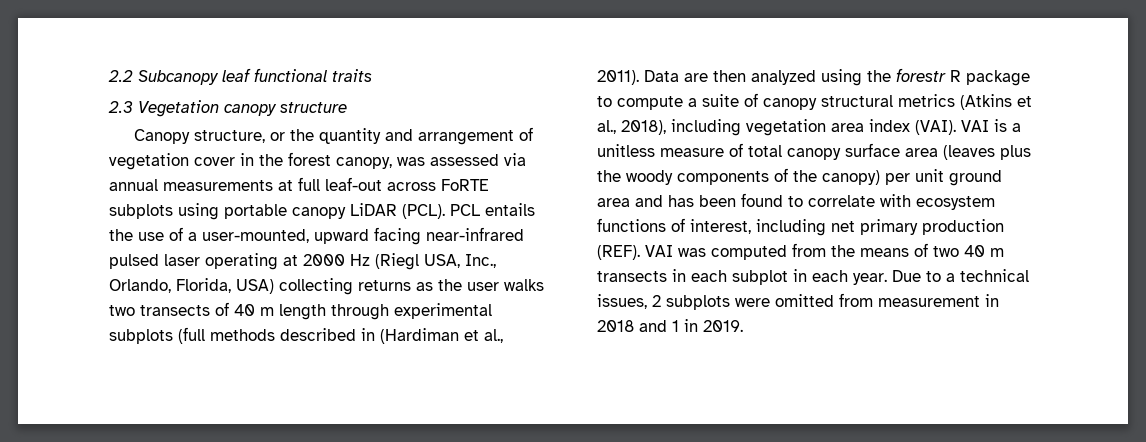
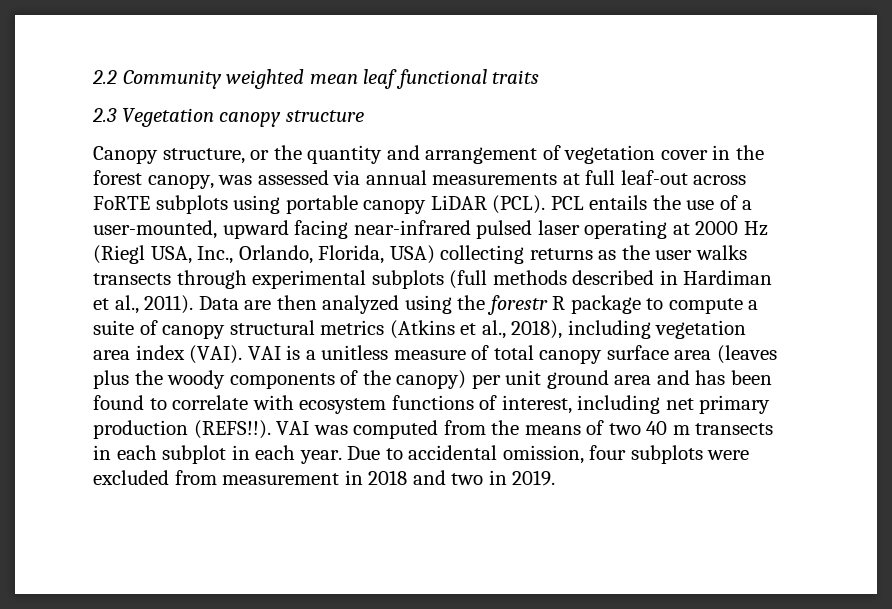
[138,70,219,85] Subcanopy -> [122,69,358,89] Community weighted mean
[109,302,326,320] two transects of 40 m length -> [93,273,171,285] transects
[380,328,459,344] (Hardiman -> [683,270,773,285] Hardiman
[597,245,640,260] (REF). -> [193,420,271,439] (REFS!!).
[946,269,1029,282] [597,294,661,309] a technical issues, 2 -> [408,445,627,464] accidental omission, four
[775,294,834,307] omitted -> [93,470,169,485] excluded
[672,320,679,332] 1 -> [451,473,484,485] two

